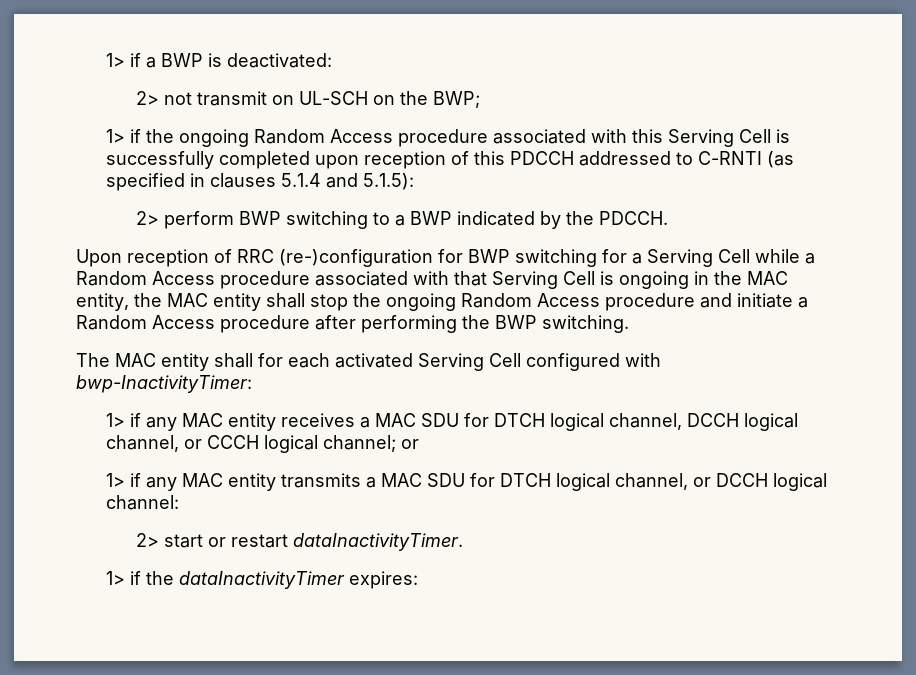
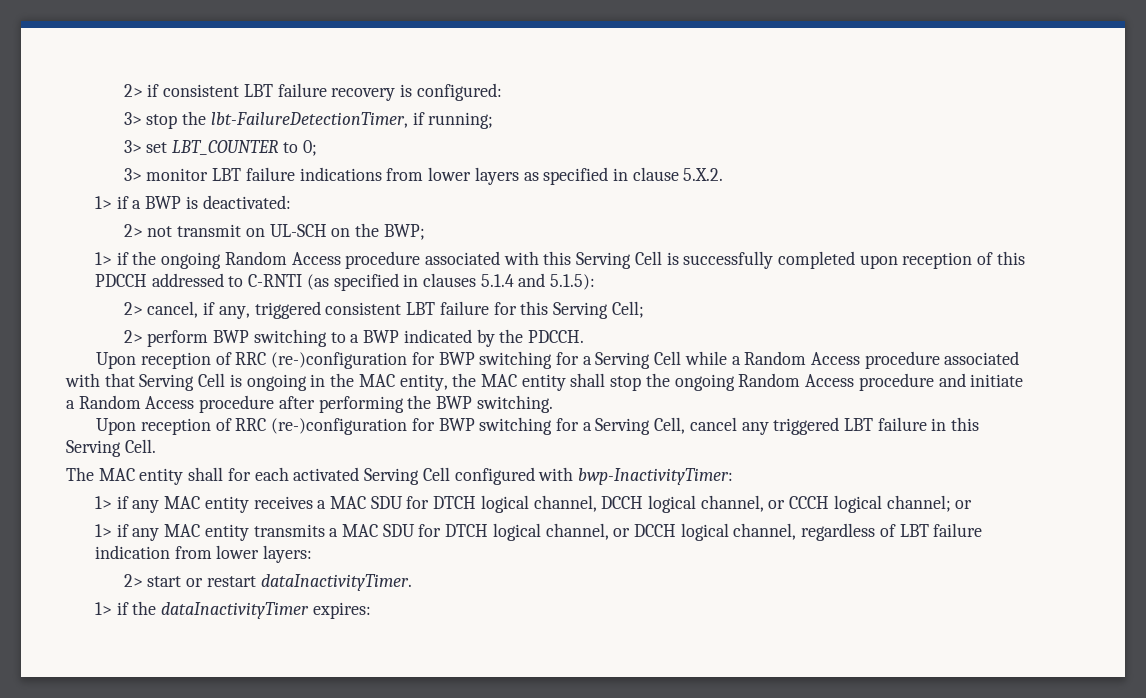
(106, 60) none -> [123,83,502,101] [123,111,494,129] [123,140,317,156] [123,167,724,185] 2> if consistent LBT failure recovery is configured: // 3> stop the lbt-FailureDetectionTimer, if running; // 3> set LBT_COUNTER to 0; // 3> monitor LBT failure indications from lower layers as specified in clause 5.X.2. //
(415, 181) none -> [123,301,644,319] // 2> cancel, if any, triggered consistent LBT failure for this Serving Cell;
(629, 324) none -> [96,417,980,435] [66,439,156,457] // Upon reception of RRC (re-)configuration for BWP switching for a Serving Cell, cancel any triggered LBT failure in this Serving Cell.
[106,495,180,510] channel: -> [733,523,983,541] [94,545,313,563] channel, regardless of LBT failure indication from lower layers:

